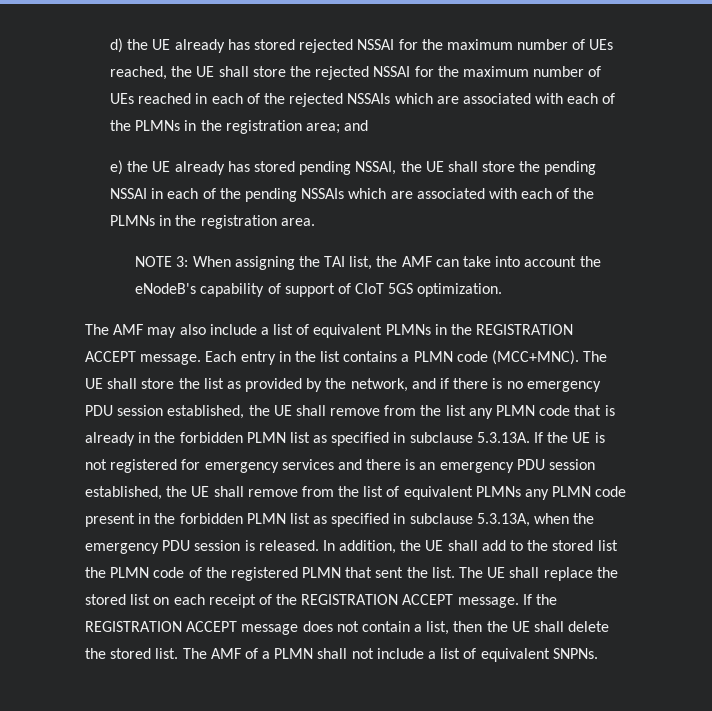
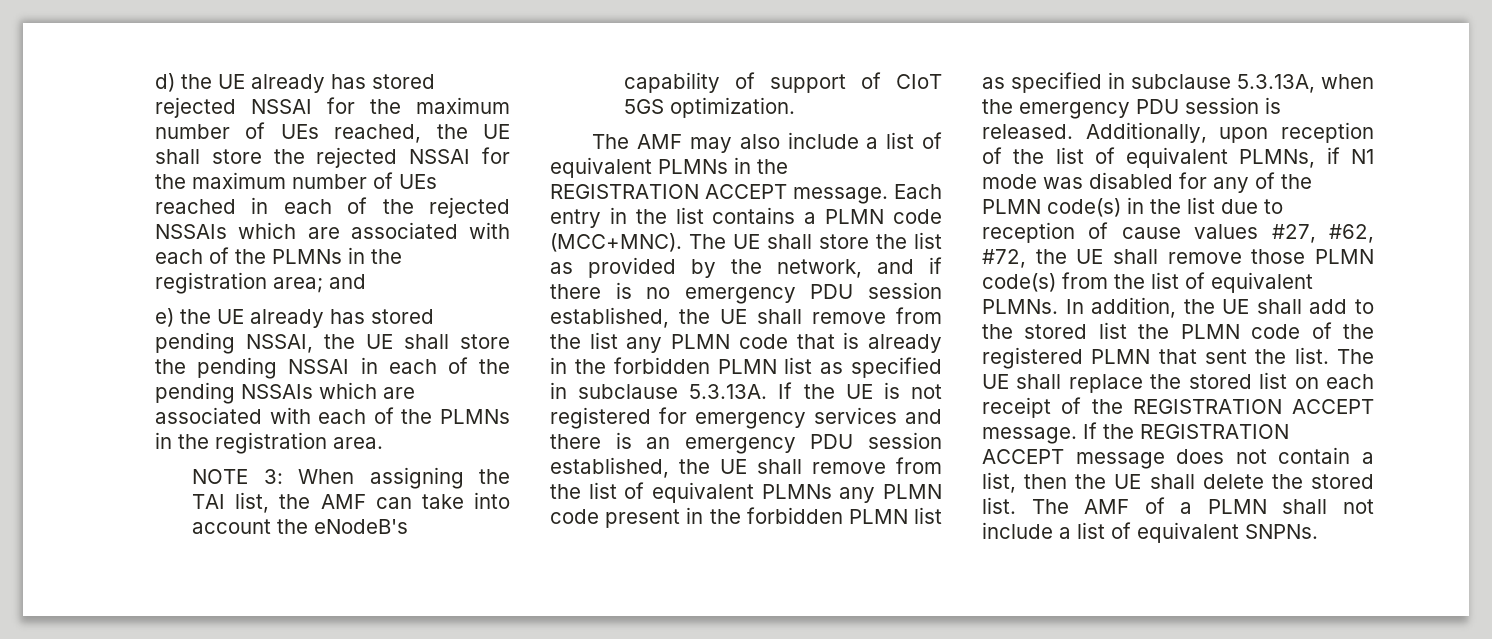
(319, 545) none -> [1085,122,1374,143] [982,147,1374,168] [982,172,1312,193] [982,197,1283,217] [982,222,1374,243] [982,249,1374,268] [982,272,1313,293] [982,299,1058,314] Additionally, upon reception of the list of equivalent PLMNs, if N1 mode was disabled for any of the PLMN code(s) in the list due to reception of cause values #27, #62, #72, the UE shall remove those PLMN code(s) from the list of equivalent PLMNs.

